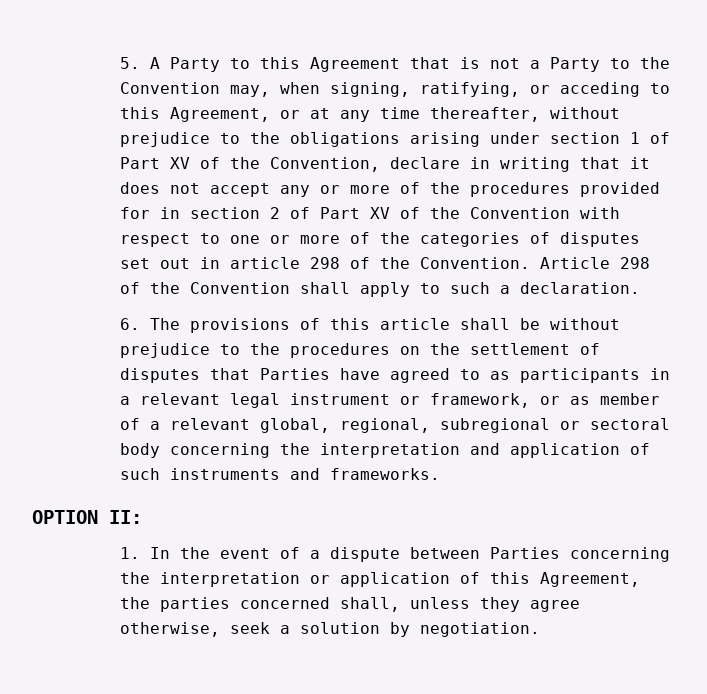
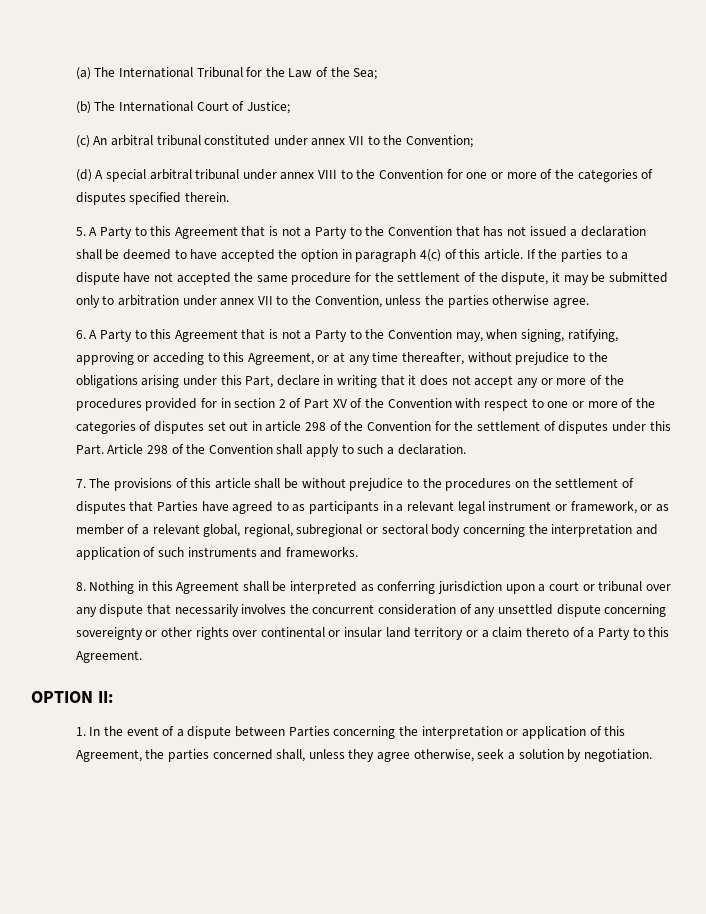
(120, 63) none -> [75,67,378,80] [75,101,290,114] [75,135,474,148] [75,169,654,182] [75,192,229,205] (a) The International Tribunal for the Law of the Sea; // (b) The International Court of Justice; // (c) An arbitral tribunal constituted under annex VII to the Convention; // (d) A special arbitral tribunal under annex VIII to the Convention for one or more of the categories of disputes specified therein. //
(221, 88) none -> [455,226,646,237] [75,249,629,262] [75,272,668,285] [75,295,589,308] [75,329,452,342] that has not issued a declaration shall be deemed to have accepted the option in paragraph 4(c) of this article. If the parties to a dispute have not accepted the same procedure for the settlement of the dispute, it may be submitted only to arbitration under annex VII to the Convention, unless the parties otherwise agree. // 6. A Party to this Agreement that is not a Party to the Convention
(521, 89) none -> [75,352,134,365] approving
[550,132,671,144] [120,157,381,172] section 1 of Part XV of the Convention, -> [220,375,274,388] this Part,
[420,257,531,269] Convention. -> [367,421,671,434] [75,444,104,455] Convention for the settlement of disputes under this Part.
[120,318,141,330] 6. -> [75,479,86,488] 7.
(441, 474) none -> [75,581,671,594] [75,604,667,617] [75,627,670,640] [75,650,142,663] // 8. Nothing in this Agreement shall be interpreted as conferring jurisdiction upon a court or tribunal over any dispute that necessarily involves the concurrent consideration of any unsettled dispute concerning sovereignty or other rights over continental or insular land territory or a claim thereto of a Party to this Agreement.

